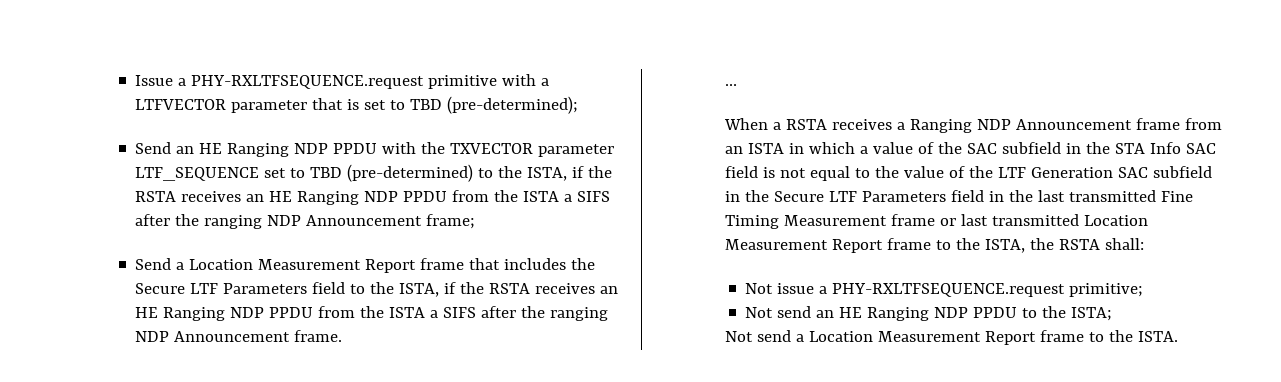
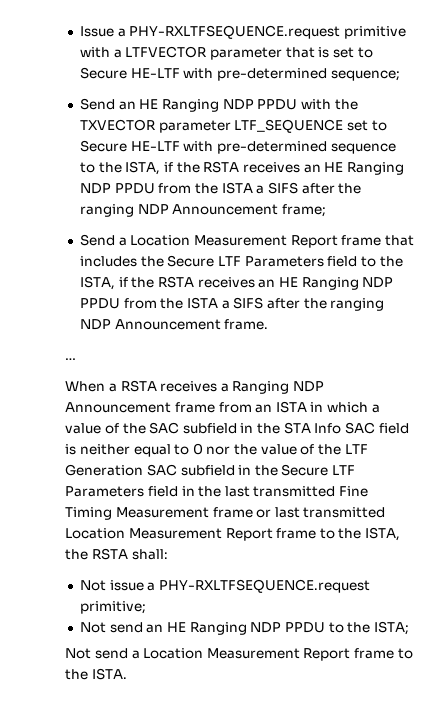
[410,96,579,114] TBD (pre-determined); -> [80,67,400,81] Secure HE-LTF with pre-determined sequence;
[310,164,474,182] TBD (pre-determined) -> [80,140,396,154] Secure HE-LTF with pre-determined sequence
[780,168,807,178] not -> [79,444,130,455] neither
(871, 173) none -> [192,443,231,455] 0 nor

